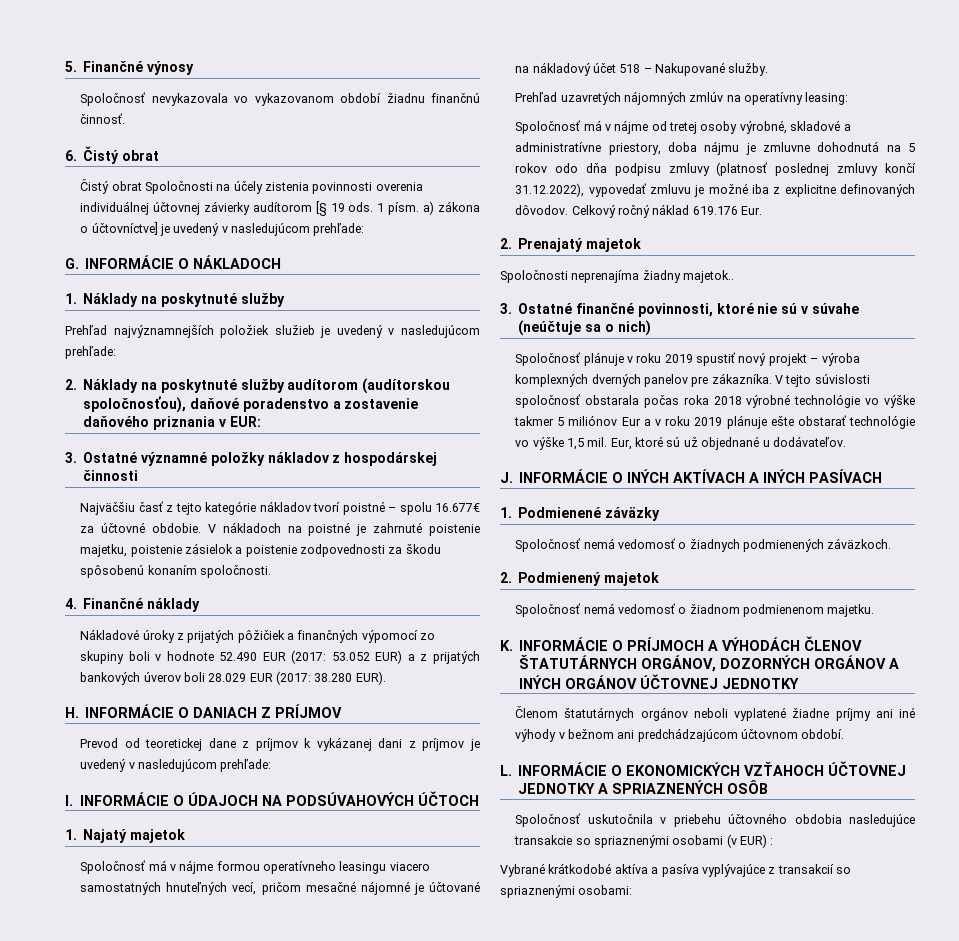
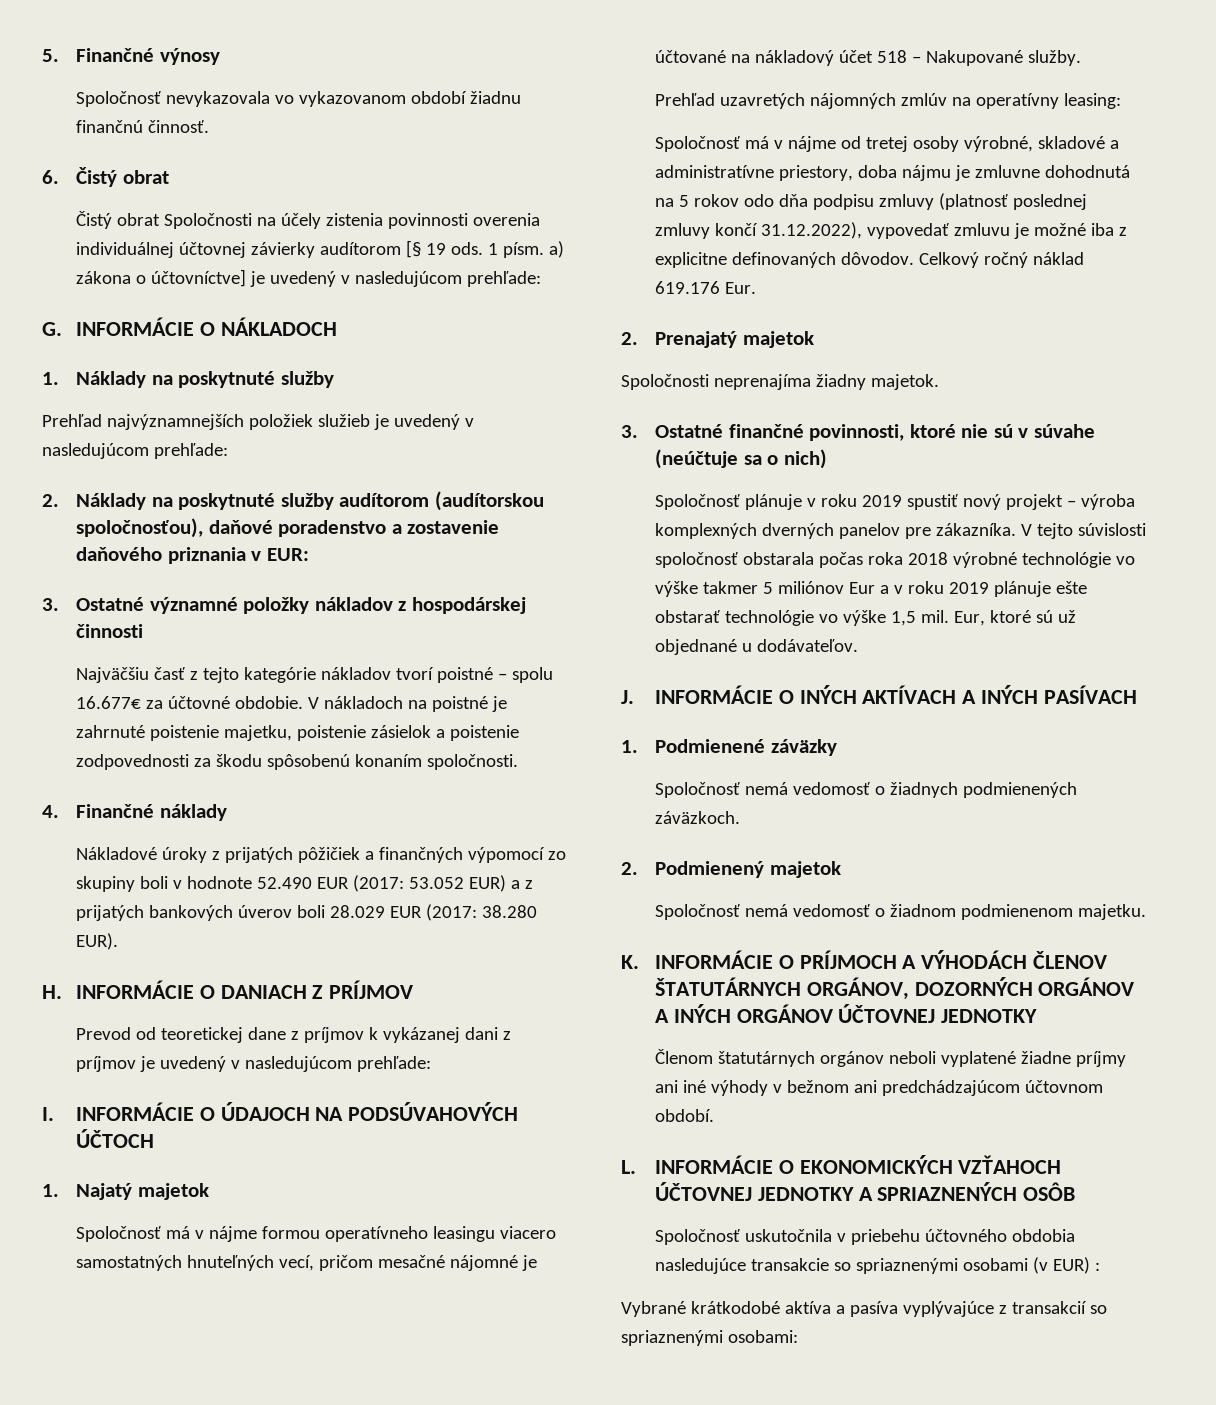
[683,270,735,283] majetok.. -> [870,374,939,390] majetok.

